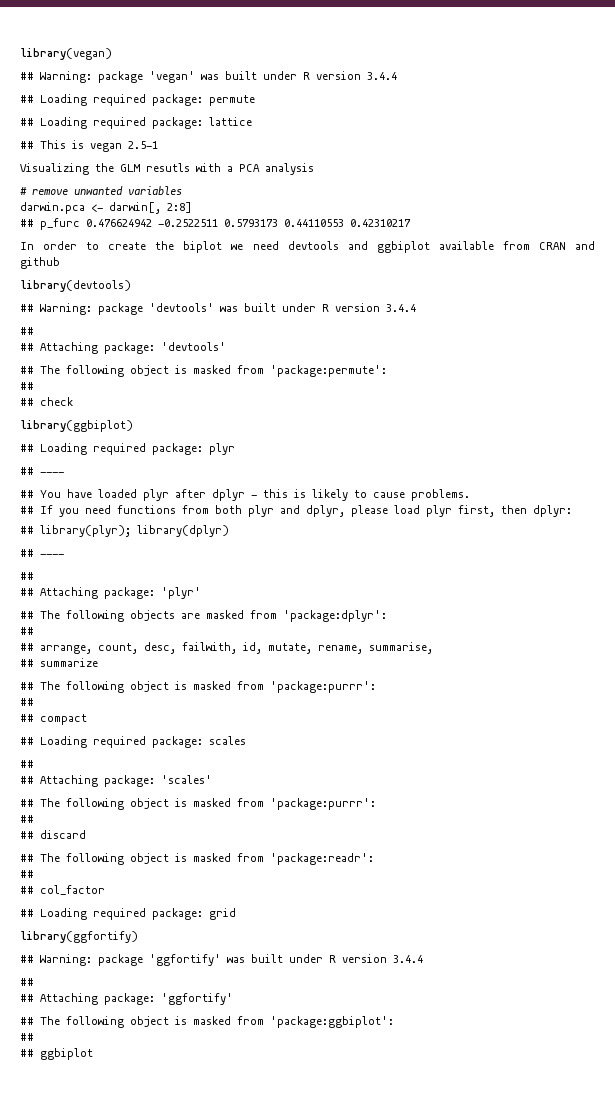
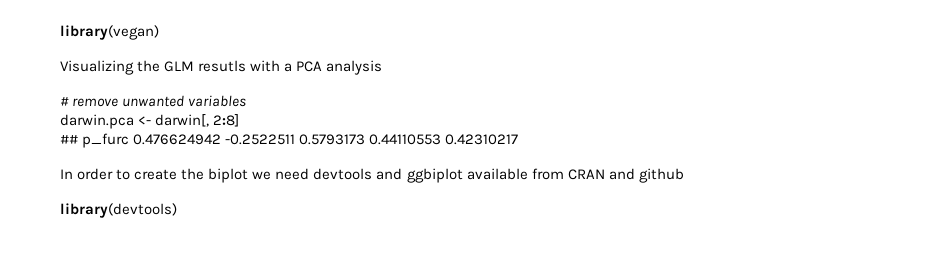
[20,71,397,83] [20,94,255,106] [20,117,252,129] [20,140,158,152] // ## Warning: package 'vegan' was built under R version 3.4.4 // ## Loading required package: permute // ## Loading required package: lattice // ## This is vegan 2.5-1 -> (159, 32) none
[20,303,416,315] [20,327,34,335] [20,342,226,354] [20,365,387,377] [20,382,34,390] [20,397,73,406] [20,420,133,432] [20,443,235,455] [20,467,64,475] [20,489,470,501] [20,505,572,517] [20,525,229,537] [20,549,64,557] [20,572,34,580] [20,587,201,599] [20,610,387,622] [20,627,34,635] [20,642,433,654] [20,658,98,667] [20,681,376,693] [20,698,34,706] [20,714,87,725] [20,736,246,748] [20,760,34,768] [20,775,212,787] [20,798,376,810] [20,815,34,823] [20,830,86,839] [20,853,374,865] [20,870,34,878] [20,885,105,895] [20,908,236,920] [20,931,138,943] [20,954,423,966] [20,978,34,986] [20,993,233,1005] [20,1016,394,1028] [20,1033,34,1041] [20,1048,93,1060] // ## Warning: package 'devtools' was built under R version 3.4.4 // ## // ## Attaching package: 'devtools' // ## The following object is masked from 'package:permute': // ## // ## check // library(ggbiplot) // ## Loading required package: plyr // ## ---- // ## You have loaded plyr after dplyr - this is likely to cause problems. // ## If you need functions from both plyr and dplyr, please load plyr first, then dplyr: // ## library(plyr); library(dplyr) // ## ---- // ## // ## Attaching package: 'plyr' // ## The following objects are masked from 'package:dplyr': // ## // ## arrange, count, desc, failwith, id, mutate, rename, summarise, // ## summarize // ## The following object is masked from 'package:purrr': // ## // ## compact // ## Loading required package: scales // ## // ## Attaching package: 'scales' // ## The following object is masked from 'package:purrr': // ## // ## discard // ## The following object is masked from 'package:readr': // ## // ## col_factor // ## Loading required package: grid // library(ggfortify) // ## Warning: package 'ggfortify' was built under R version 3.4.4 // ## // ## Attaching package: 'ggfortify' // ## The following object is masked from 'package:ggbiplot': // ## // ## ggbiplot -> (177, 210) none

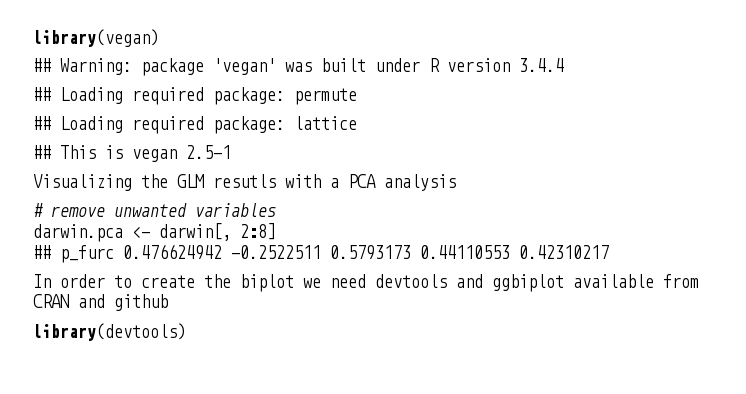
(159, 32) none -> [33,58,564,76] [33,87,357,105] [33,116,357,134] [33,145,231,162] // ## Warning: package 'vegan' was built under R version 3.4.4 // ## Loading required package: permute // ## Loading required package: lattice // ## This is vegan 2.5-1

